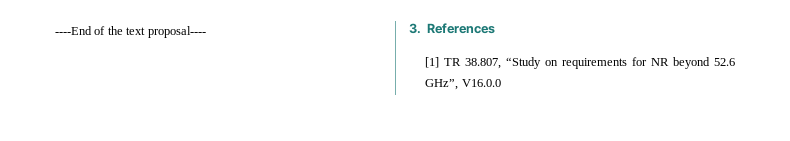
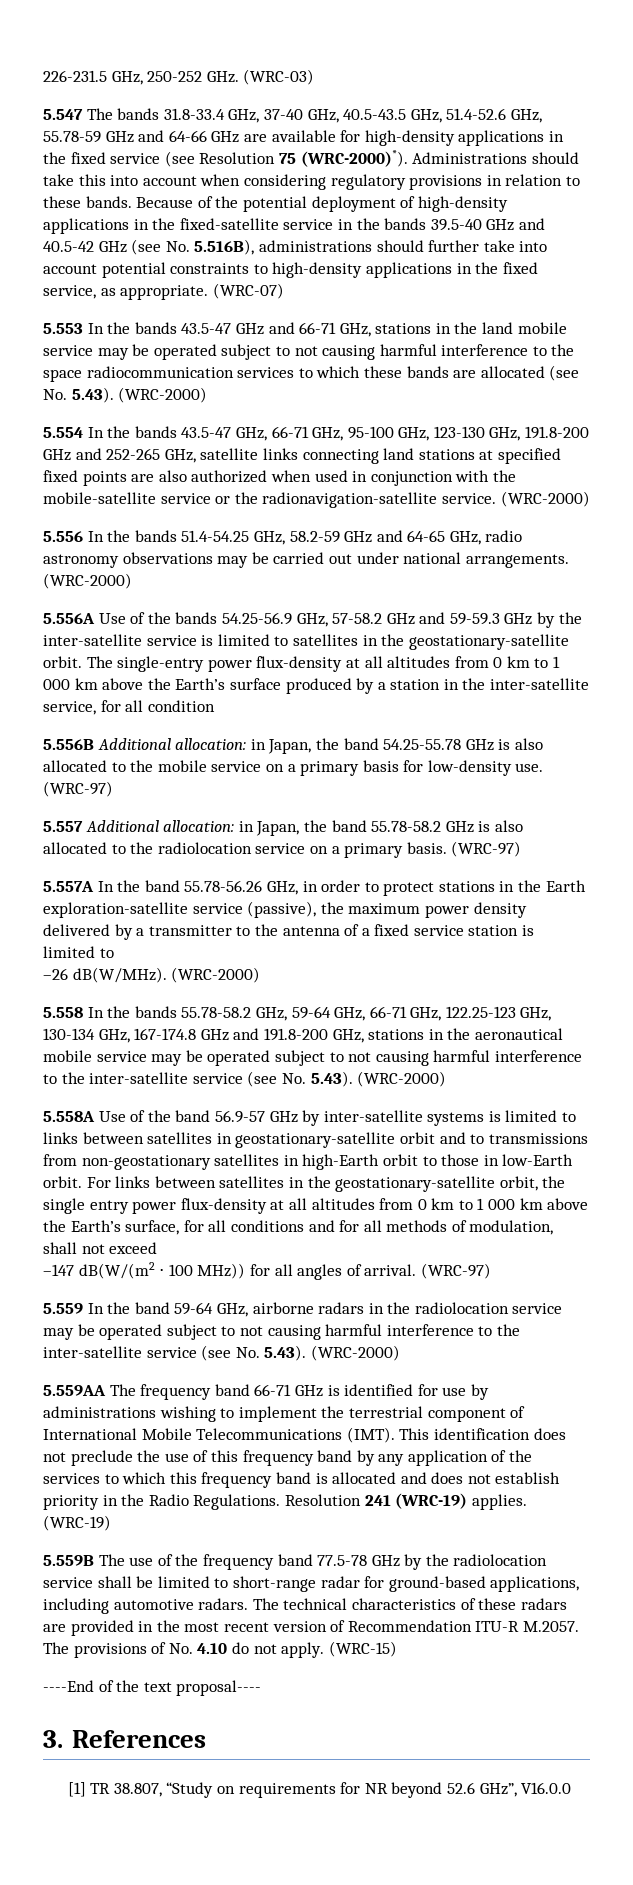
(55, 30) none -> [43,69,315,85] [43,108,542,123] [43,130,564,146] [43,150,579,167] [43,174,580,190] [43,196,508,212] [43,218,545,234] [43,239,548,255] [43,262,538,278] [43,283,284,300] [43,322,567,337] [43,344,575,360] [43,365,580,382] [43,387,208,403] [43,426,590,441] [43,448,561,464] [43,470,516,486] [43,491,590,508] [43,530,523,545] [43,552,569,568] [43,573,132,589] [43,612,582,628] [43,634,569,650] [43,656,561,672] [43,678,590,694] [43,700,215,715] [43,738,543,754] [43,760,544,776] [43,781,113,797] [43,820,523,836] [43,841,522,858] [43,880,586,896] [43,901,527,918] [43,924,535,940] [43,946,114,958] [43,967,261,983] [43,1006,552,1021] [43,1028,563,1043] [43,1050,582,1066] [43,1071,447,1087] [43,1110,577,1126] [43,1132,588,1148] [43,1154,574,1170] [43,1176,566,1192] [43,1198,589,1214] [43,1220,554,1235] [43,1242,158,1254] [43,1262,491,1280] [43,1302,563,1317] [43,1324,520,1340] [43,1345,400,1361] [43,1384,489,1400] [43,1406,526,1422] [43,1427,566,1443] [43,1450,533,1466] [43,1472,561,1488] [43,1493,527,1510] [43,1515,111,1531] [43,1554,548,1570] [43,1576,580,1592] [43,1598,567,1614] [43,1620,579,1636] [43,1641,397,1658] 226-231.5 GHz, 250-252 GHz. (WRC-03) // 5.547 The bands 31.8-33.4 GHz, 37-40 GHz, 40.5-43.5 GHz, 51.4-52.6 GHz, 55.78-59 GHz and 64-66 GHz are available for high-density applications in the fixed service (see Resolution 75 (WRC-2000)*). Administrations should take this into account when considering regulatory provisions in relation to these bands. Because of the potential deployment of high-density applications in the fixed-satellite service in the bands 39.5-40 GHz and 40.5-42 GHz (see No. 5.516B), administrations should further take into account potential constraints to high-density applications in the fixed service, as appropriate. (WRC-07) // 5.553 In the bands 43.5-47 GHz and 66-71 GHz, stations in the land mobile service may be operated subject to not causing harmful interference to the space radiocommunication services to which these bands are allocated (see No. 5.43). (WRC-2000) // 5.554 In the bands 43.5-47 GHz, 66-71 GHz, 95-100 GHz, 123-130 GHz, 191.8-200 GHz and 252-265 GHz, satellite links connecting land stations at specified fixed points are also authorized when used in conjunction with the mobile-satellite service or the radionavigation-satellite service. (WRC-2000) // 5.556 In the bands 51.4-54.25 GHz, 58.2-59 GHz and 64-65 GHz, radio astronomy observations may be carried out under national arrangements. (WRC-2000) // 5.556A Use of the bands 54.25-56.9 GHz, 57-58.2 GHz and 59-59.3 GHz by the inter-satellite service is limited to satellites in the geostationary-satellite orbit. The single-entry power flux-density at all altitudes from 0 km to 1 000 km above the Earth’s surface produced by a station in the inter-satellite service, for all condition // 5.556B Additional allocation: in Japan, the band 54.25-55.78 GHz is also allocated to the mobile service on a primary basis for low-density use. (WRC-97) // 5.557 Additional allocation: in Japan, the band 55.78-58.2 GHz is also allocated to the radiolocation service on a primary basis. (WRC-97) // 5.557A In the band 55.78-56.26 GHz, in order to protect stations in the Earth exploration-satellite service (passive), the maximum power density delivered by a transmitter to the antenna of a fixed service station is limited to // –26 dB(W/MHz). (WRC-2000) // 5.558 In the bands 55.78-58.2 GHz, 59-64 GHz, 66-71 GHz, 122.25-123 GHz, 130-134 GHz, 167-174.8 GHz and 191.8-200 GHz, stations in the aeronautical mobile service may be operated subject to not causing harmful interference to the inter-satellite service (see No. 5.43). (WRC-2000) // 5.558A Use of the band 56.9-57 GHz by inter-satellite systems is limited to links between satellites in geostationary-satellite orbit and to transmissions from non-geostationary satellites in high-Earth orbit to those in low-Earth orbit. For links between satellites in the geostationary-satellite orbit, the single entry power flux-density at all altitudes from 0 km to 1 000 km above the Earth’s surface, for all conditions and for all methods of modulation, shall not exceed // –147 dB(W/(m2 ⋅ 100 MHz)) for all angles of arrival. (WRC-97) // 5.559 In the band 59-64 GHz, airborne radars in the radiolocation service may be operated subject to not causing harmful interference to the inter-satellite service (see No. 5.43). (WRC-2000) // 5.559AA The frequency band 66-71 GHz is identified for use by administrations wishing to implement the terrestrial component of International Mobile Telecommunications (IMT). This identification does not preclude the use of this frequency band by any application of the services to which this frequency band is allocated and does not establish priority in the Radio Regulations. Resolution 241 (WRC-19) applies. (WRC-19) // 5.559B The use of the frequency band 77.5-78 GHz by the radiolocation service shall be limited to short-range radar for ground-based applications, including automotive radars. The technical characteristics of these radars are provided in the most recent version of Recommendation ITU-R M.2057. The provisions of No. 4.10 do not apply. (WRC-15) //

